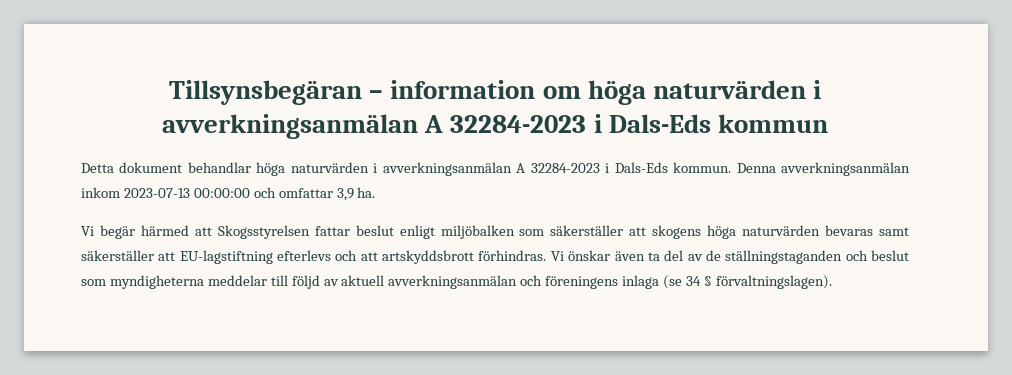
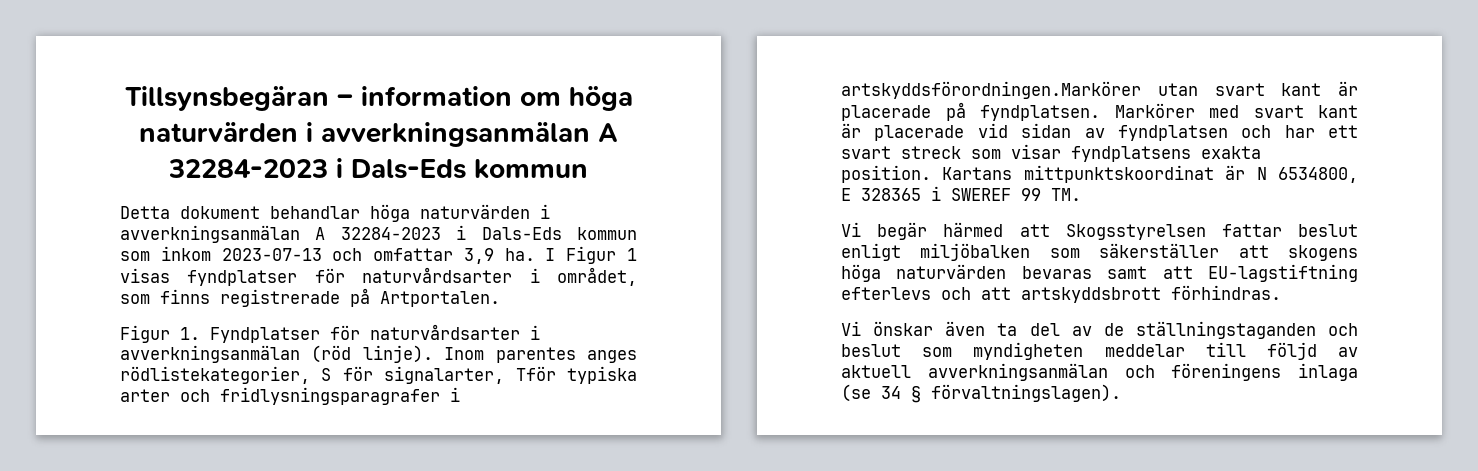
[673,162,910,176] kommun. Denna avverkningsanmälan -> [577,227,637,240] [120,251,150,261] kommun som
[193,188,250,198] 00:00:00 -> (322, 254) none
(376, 192) none -> [545,246,637,264] [120,267,637,286] [120,288,500,307] [120,324,540,343] [120,345,637,363] [120,366,637,384] [120,387,460,405] [841,81,1358,99] [841,102,1358,121] [841,123,1358,141] [841,144,1261,162] [841,165,1358,183] [841,186,1081,201] I Figur 1 visas fyndplatser för naturvårdsarter i området, som finns registrerade på Artportalen. // Figur 1. Fyndplatser för naturvårdsarter i avverkningsanmälan (röd linje). Inom parentes anges rödlistekategorier, S för signalarter, Tför typiska arter och fridlysningsparagrafer i artskyddsförordningen.Markörer utan svart kant är placerade på fyndplatsen. Markörer med svart kant är placerade vid sidan av fyndplatsen och har ett svart streck som visar fyndplatsens exakta position. Kartans mittpunktskoordinat är N 6534800, E 328365 i SWEREF 99 TM.
[81,250,154,261] säkerställer -> (1148, 272) none
(547, 255) none -> (1281, 292) //
[109,275,204,289] myndigheterna -> [973,342,1084,360] myndigheten

